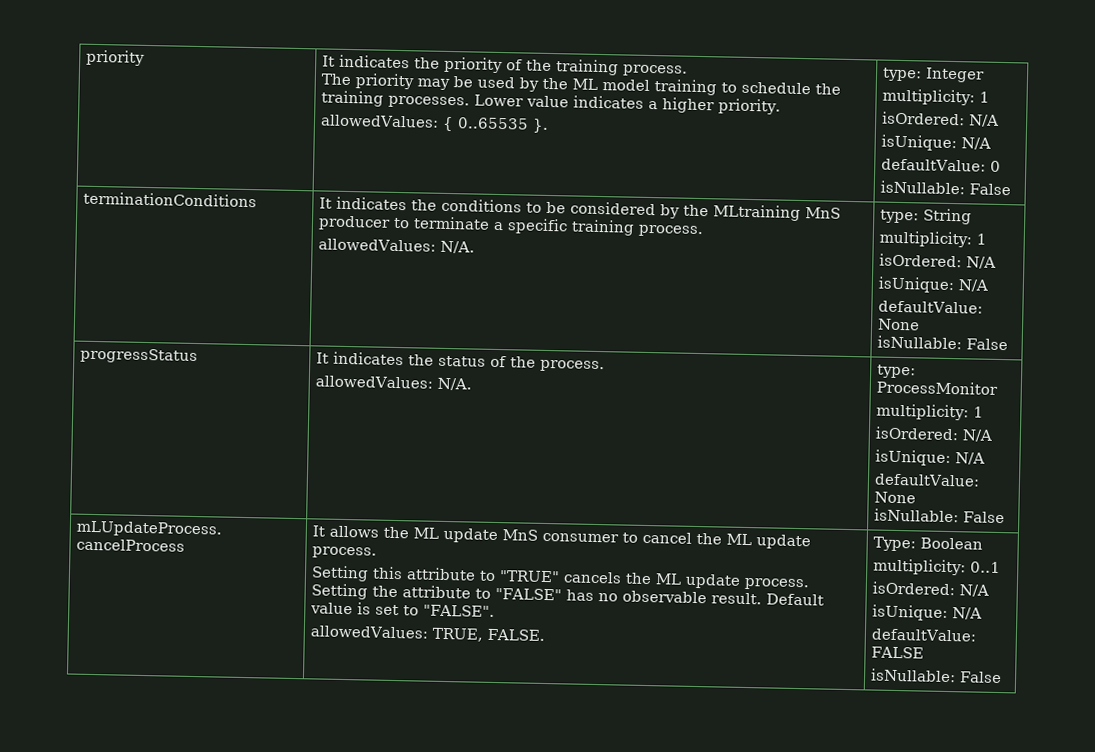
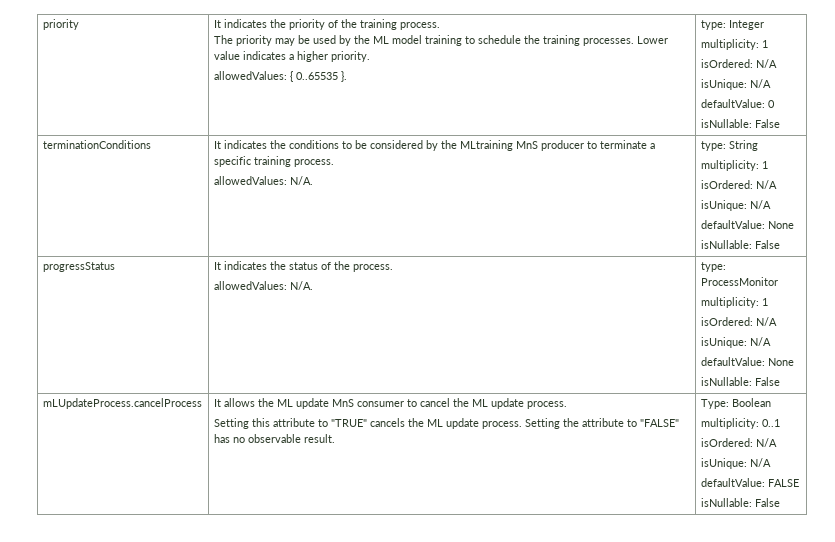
[765,593,824,606] [309,602,495,617] [309,625,545,642] Default value is set to "FALSE". // allowedValues: TRUE, FALSE. -> (336, 438) none

